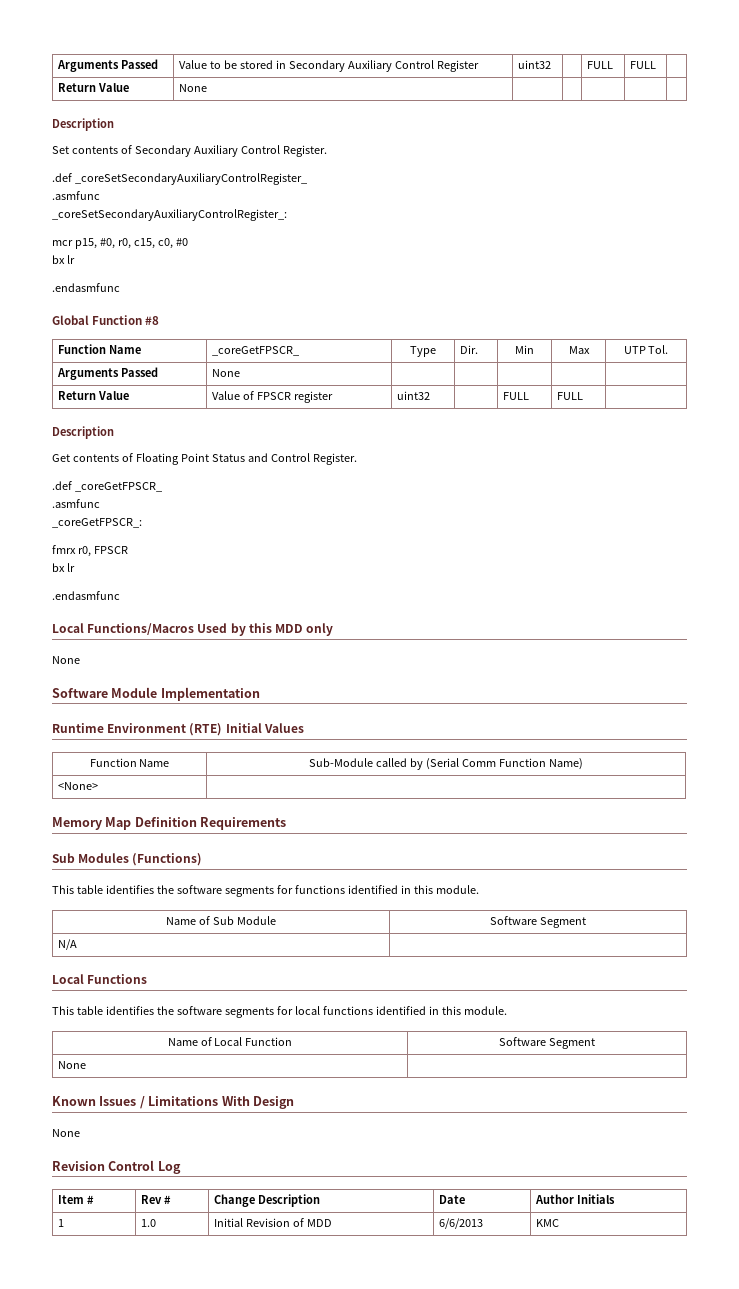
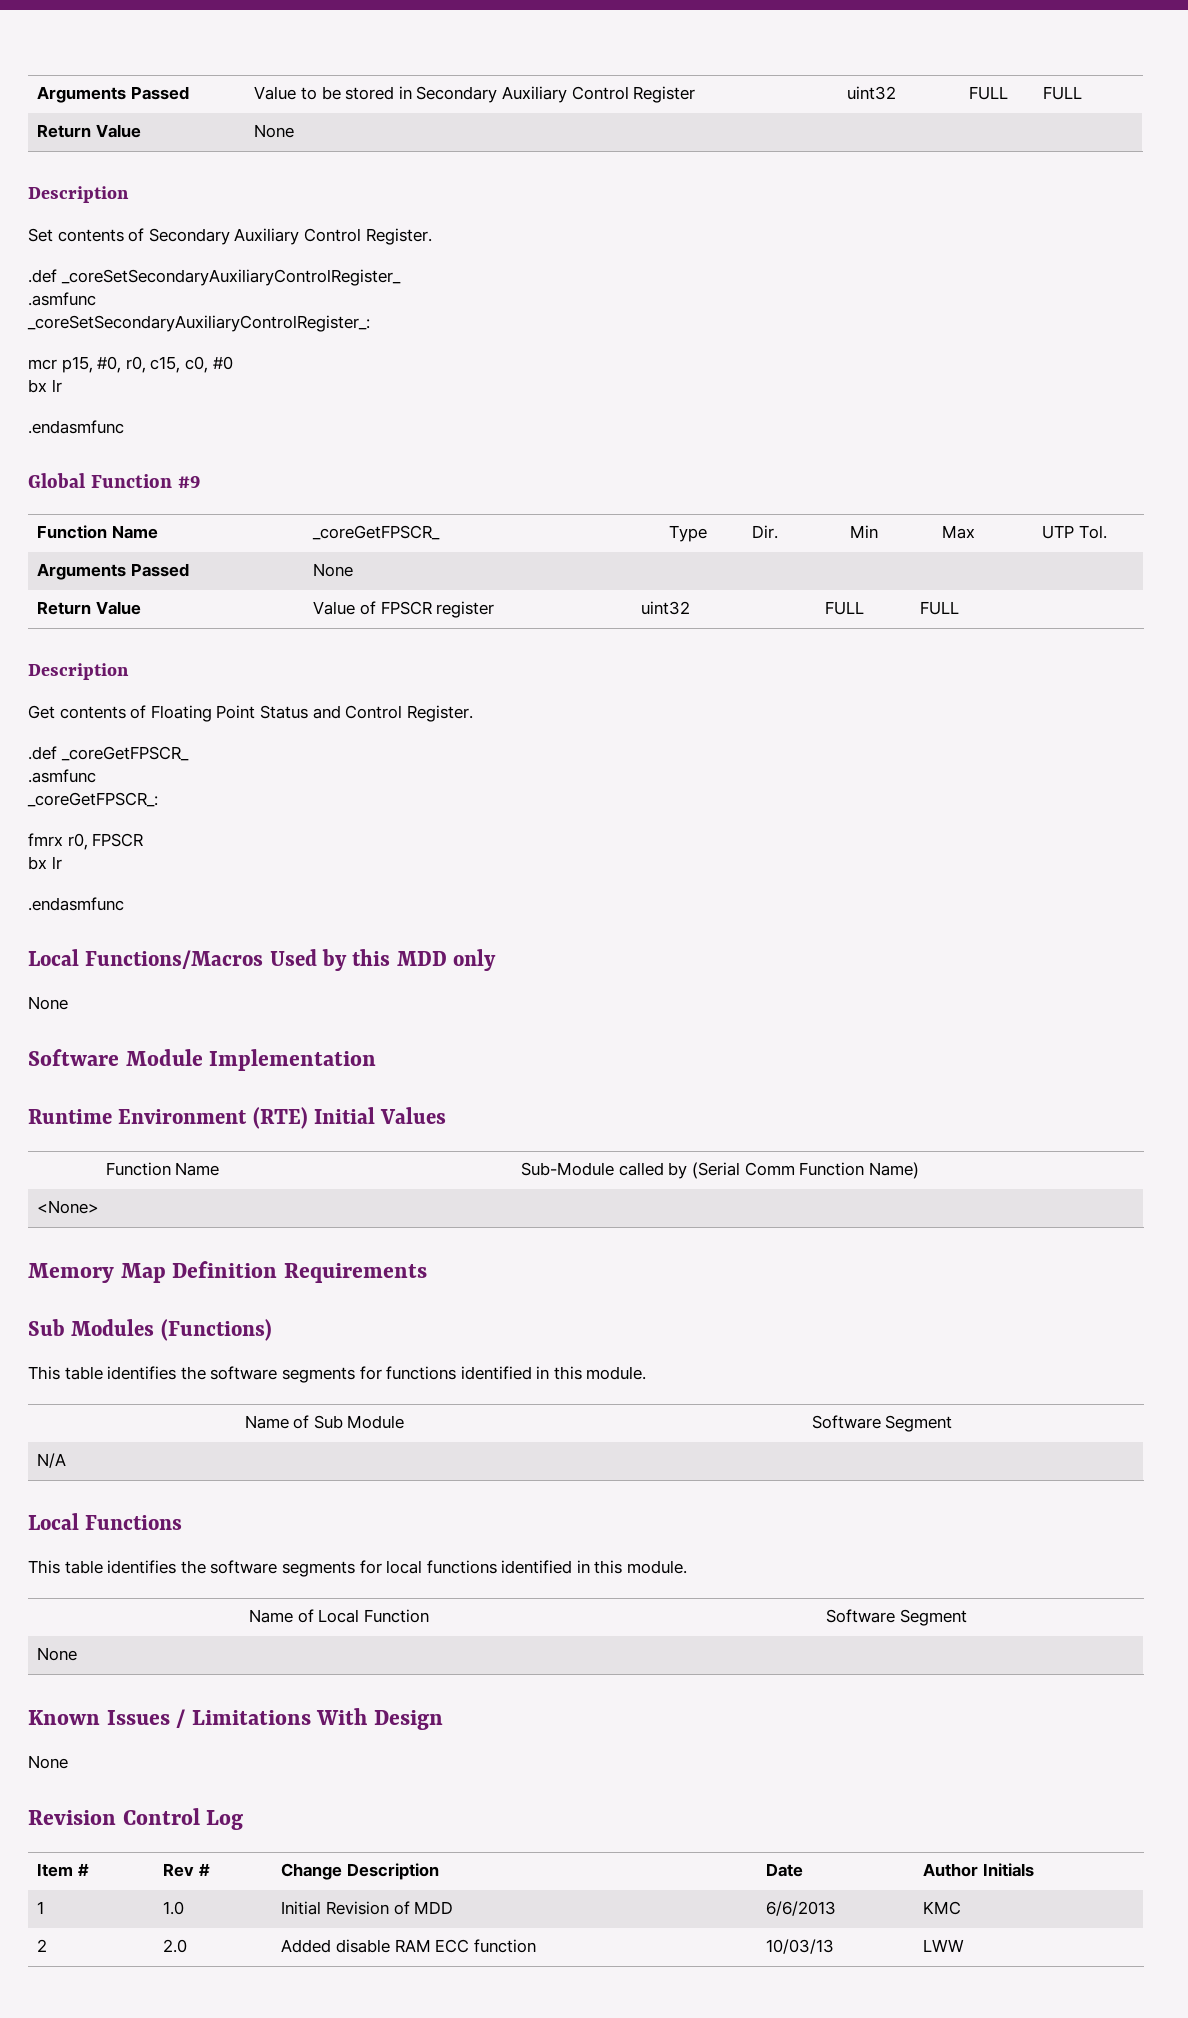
[145,316,160,325] #8 -> [177,475,200,488] #9
(560, 1223) none -> [37,1939,48,1952] [163,1939,188,1953] [281,1939,536,1953] [766,1939,835,1954] [923,1939,965,1952] // 2 | 2.0 | Added disable RAM ECC function | 10/03/13 | LWW

